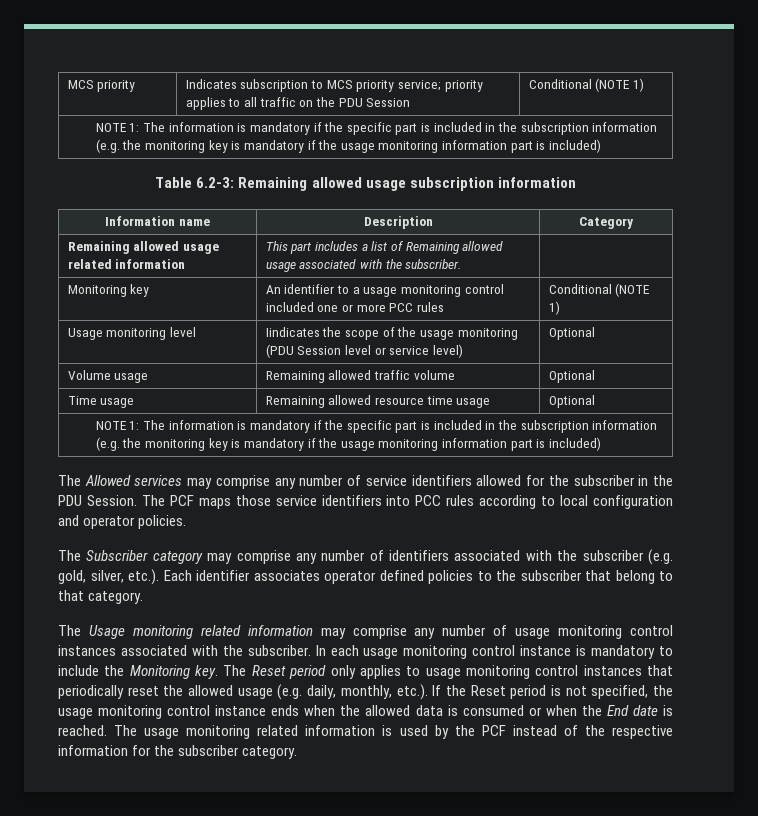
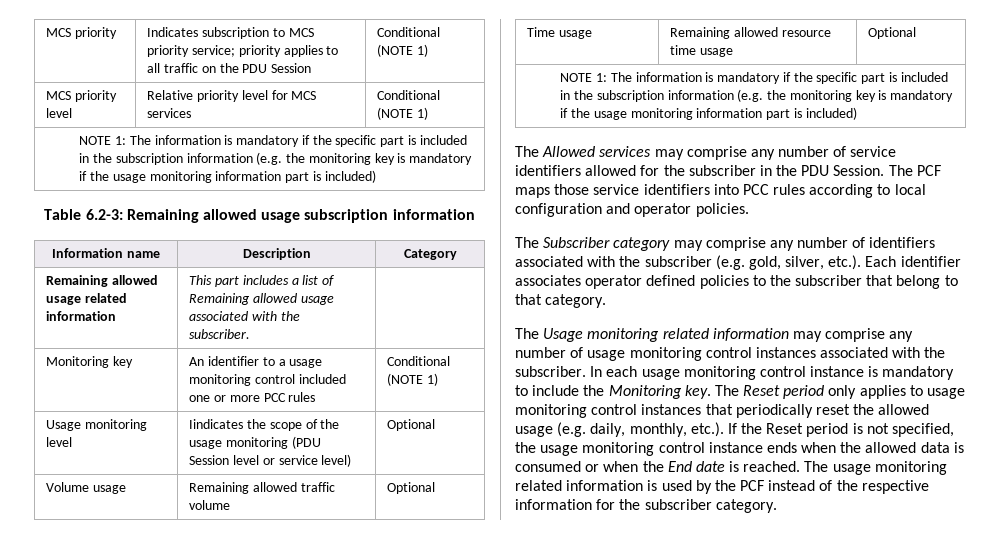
(645, 85) none -> [46,90,118,102] [46,108,73,118] [147,90,317,102] [147,108,192,118] [377,90,441,100] [377,107,429,120] // MCS priority level | Relative priority level for MCS services | Conditional (NOTE 1)

